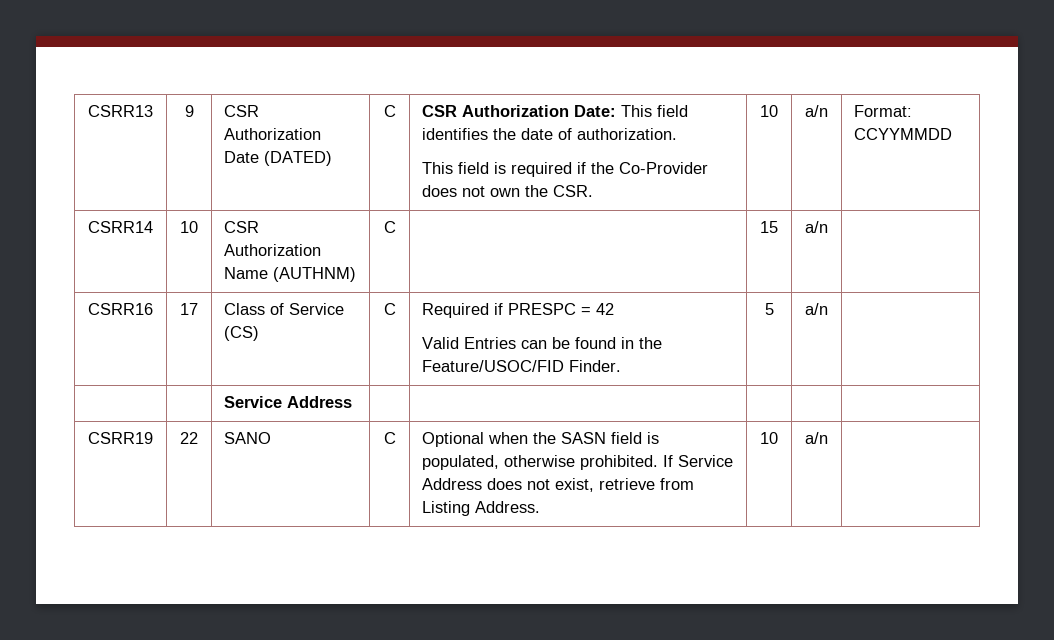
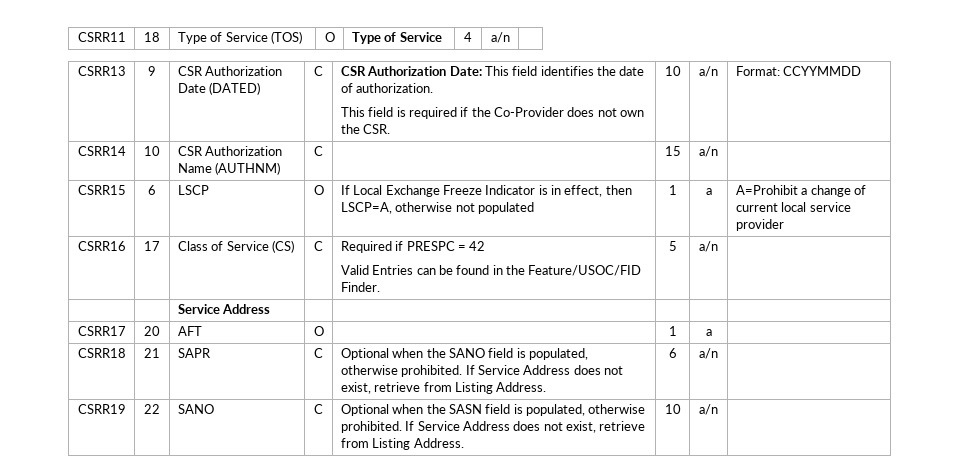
(88, 111) none -> [77,32,126,42] [144,32,160,42] [177,31,302,44] [324,32,335,42] [351,32,442,44] [464,32,472,42] [490,32,510,43] CSRR11 | 18 | Type of Service (TOS) | O | Type of Service | 4 | a/n | //
(828, 227) none -> [77,185,126,195] [148,185,156,195] [177,185,209,195] [313,185,324,195] [340,185,632,197] [340,202,534,214] [668,185,677,195] [705,188,712,195] [735,185,866,197] [735,202,851,212] [735,219,784,231] // CSRR15 | 6 | LSCP | O | If Local Exchange Freeze Indicator is in effect, then LSCP=A, otherwise not populated | 1 | a | A=Prohibit a change of current local service provider
(353, 402) none -> [77,326,126,336] [144,326,160,336] [177,326,202,336] [313,326,324,336] [668,326,677,336] [705,329,712,336] [77,348,126,358] [144,348,160,358] [177,348,211,358] [314,348,323,358] [340,348,589,360] [340,365,624,377] [340,382,547,394] [668,348,677,358] [699,348,718,359] // CSRR17 | 20 | AFT | O | | 1 | a | // CSRR18 | 21 | SAPR | C | Optional when the SANO field is populated, otherwise prohibited. If Service Address does not exist, retrieve from Listing Address. | 6 | a/n |

